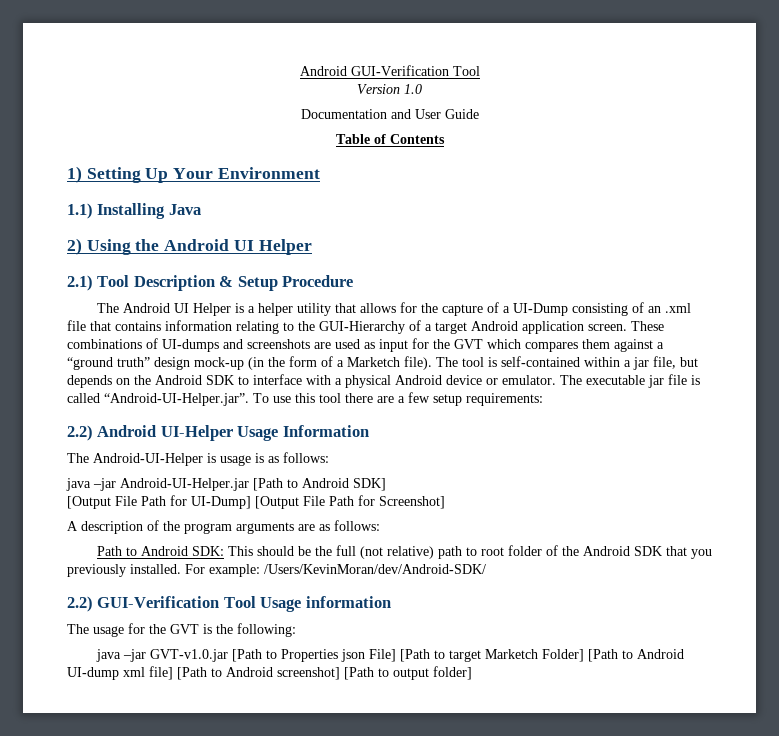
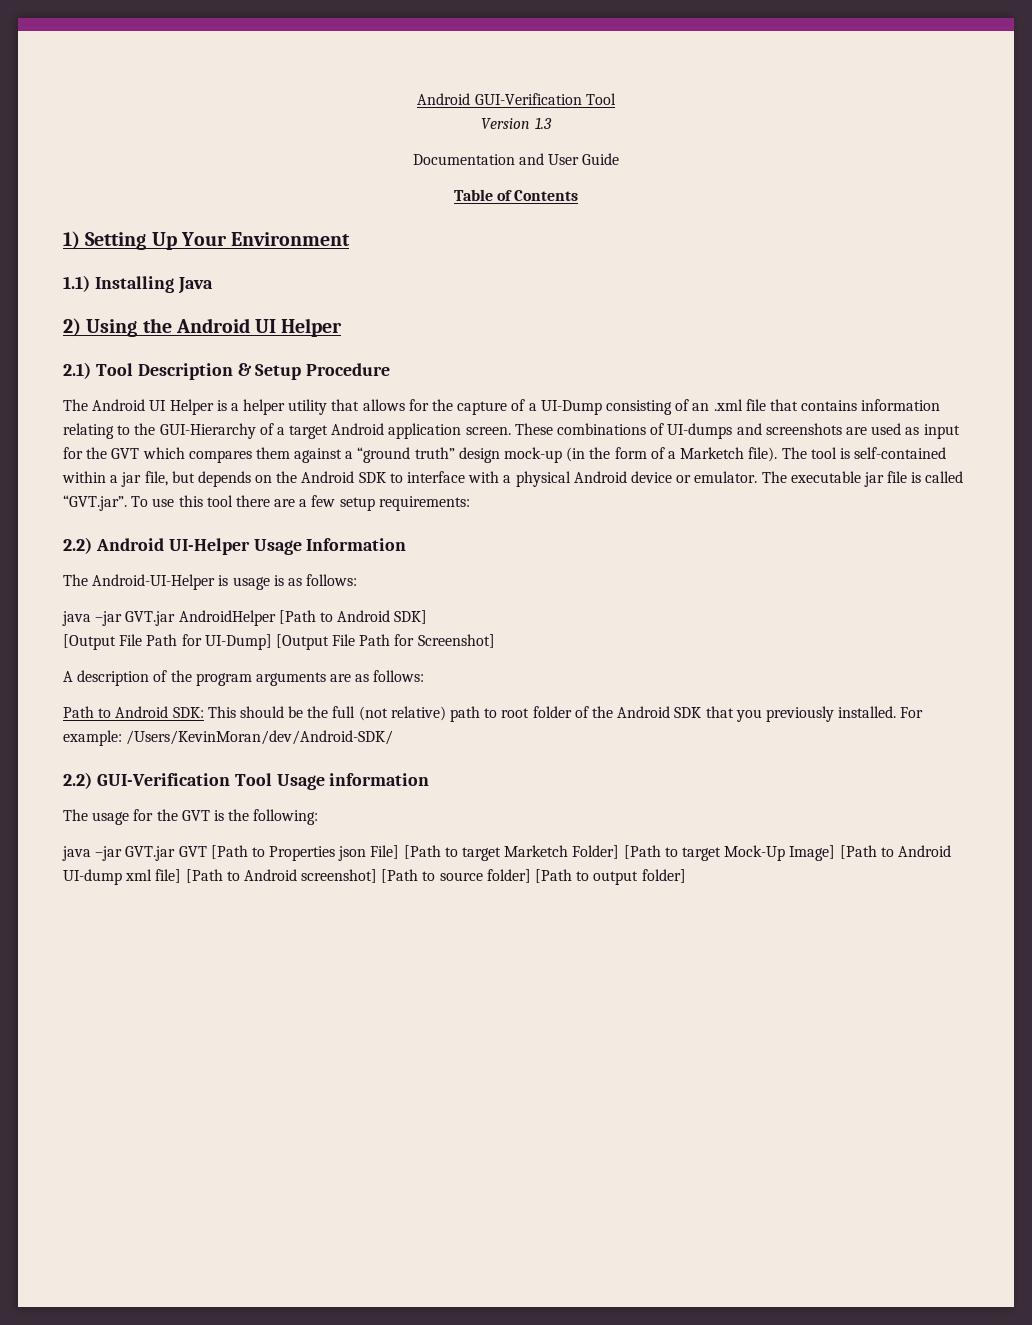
[404,84,422,94] 1.0 -> [534,117,552,129] 1.3
[104,393,249,406] “Android-UI-Helper.jar”. -> [63,495,127,511] “GVT.jar”.
[120,478,249,491] Android-UI-Helper.jar -> [125,610,276,626] GVT.jar AndroidHelper
[149,649,228,662] GVT-v1.0.jar -> [125,846,207,861] GVT.jar GVT
(633, 654) none -> [681,845,894,861] target Mock-Up Image] [Path to
(389, 672) none -> [439,869,590,883] source folder] [Path to

